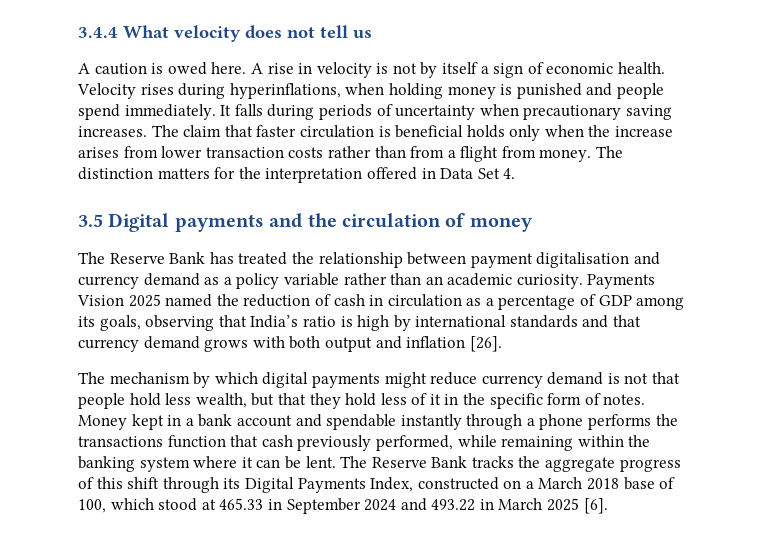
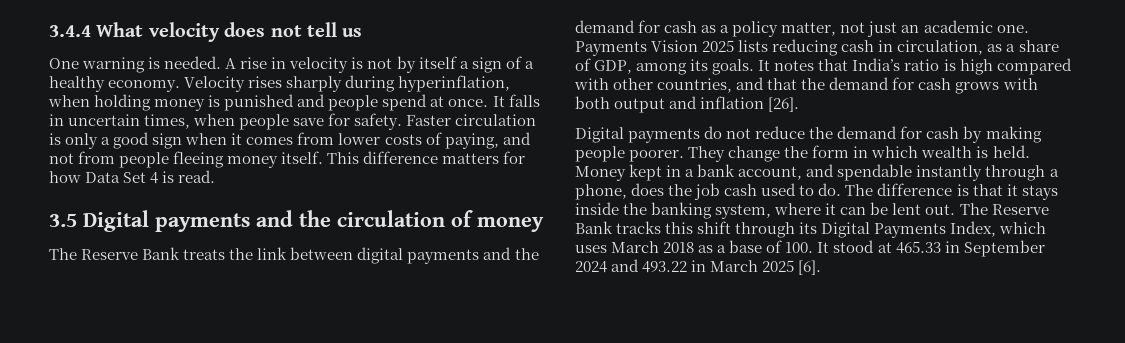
[78,62,247,75] A caution is owed here. -> [49,56,222,73] One warning is needed.
[546,62,666,74] [77,83,341,99] economic health. Velocity rises during hyperinflations, -> [524,61,534,69] [49,75,511,92] a healthy economy. Velocity rises sharply during hyperinflation,
[124,104,672,120] [78,125,674,141] [78,146,624,162] [78,167,516,183] immediately. It falls during periods of uncertainty when precautionary saving increases. The claim that faster circulation is beneficial holds only when the increase arises from lower transaction costs rather than from a flight from money. The distinction matters for the interpretation offered in Data Set 4. -> [430,94,540,107] [49,113,537,130] [49,132,531,149] [49,151,526,168] [49,170,216,184] at once. It falls in uncertain times, when people save for safety. Faster circulation is only a good sign when it comes from lower costs of paying, and not from people fleeing money itself. This difference matters for how Data Set 4 is read.
[209,252,660,268] [78,273,422,289] has treated the relationship between payment digitalisation and currency demand as a policy variable rather than -> [183,247,539,264] [575,20,898,37] treats the link between digital payments and the demand for cash as a policy matter, not just
[516,274,583,289] curiosity. -> [996,25,1029,33] one.
[165,294,331,307] named the reduction of -> [738,39,839,56] lists reducing
[387,294,685,310] [78,315,215,331] circulation as a percentage of GDP among its goals, observing -> [897,40,1059,55] [575,58,815,75] circulation, as a share of GDP, among its goals. It notes
[393,315,642,331] [78,336,200,352] by international standards and that currency demand -> [996,58,1072,75] [574,77,952,93] compared with other countries, and that the demand for cash
[78,372,681,388] [78,393,646,409] The mechanism by which digital payments might reduce currency demand is not that people hold less wealth, but that they hold less of it in the specific form of notes. -> [575,126,1042,143] [575,145,1030,162] Digital payments do not reduce the demand for cash by making people poorer. They change the form in which wealth is held.
[236,415,292,427] account -> [738,166,803,180] account,
[539,414,678,430] [78,435,624,451] phone performs the transactions function that cash previously performed, while remaining within -> [575,183,1058,200] [575,202,619,215] phone, does the job cash used to do. The difference is that it stays inside
[139,457,190,472] system -> [715,204,772,219] system,
[305,456,336,468] lent. -> [892,203,956,215] lent out.
[518,456,681,472] [78,477,94,489] the aggregate progress of -> (662, 227) none
[417,477,676,490] [78,498,154,513] constructed on a March 2018 base of 100, which -> [999,222,1047,234] [575,240,830,253] which uses March 2018 as a base of 100. It

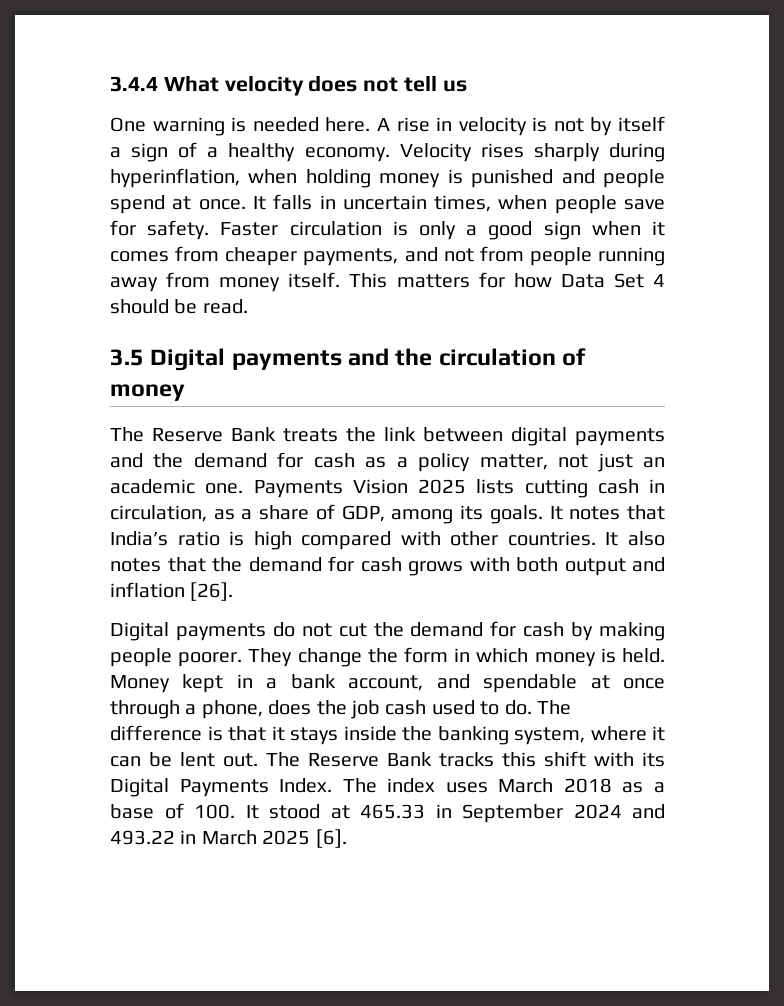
[164,56,222,69] needed. -> [252,117,371,132] needed here.
[338,132,499,149] lower costs of paying, -> [225,247,399,266] cheaper payments,
[173,151,225,168] fleeing -> [598,247,665,266] [110,272,211,292] running away from
[363,151,439,164] difference -> (388, 280) none
[162,171,175,183] is -> [110,299,198,314] should be
[772,39,839,56] reducing -> [524,479,588,498] cutting
[657,77,765,93] countries, and -> [507,531,665,546] [110,558,161,572] countries. It also notes
[755,126,806,139] reduce -> [338,623,367,637] cut
[921,146,973,158] wealth -> [534,652,596,667] money
[916,165,983,181] instantly -> [590,675,665,689] at once
[735,222,796,238] through -> [594,752,634,767] with
[950,221,1047,237] Index, which -> [279,778,436,793] Index. The index

